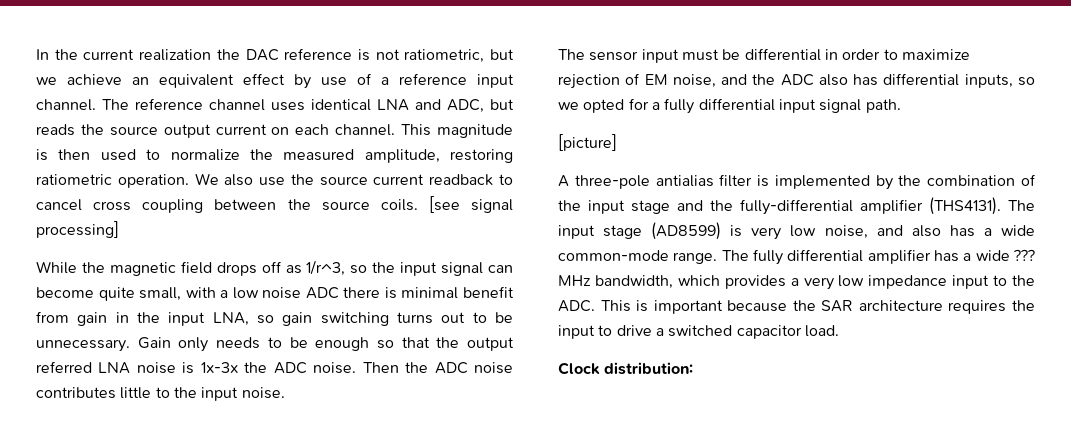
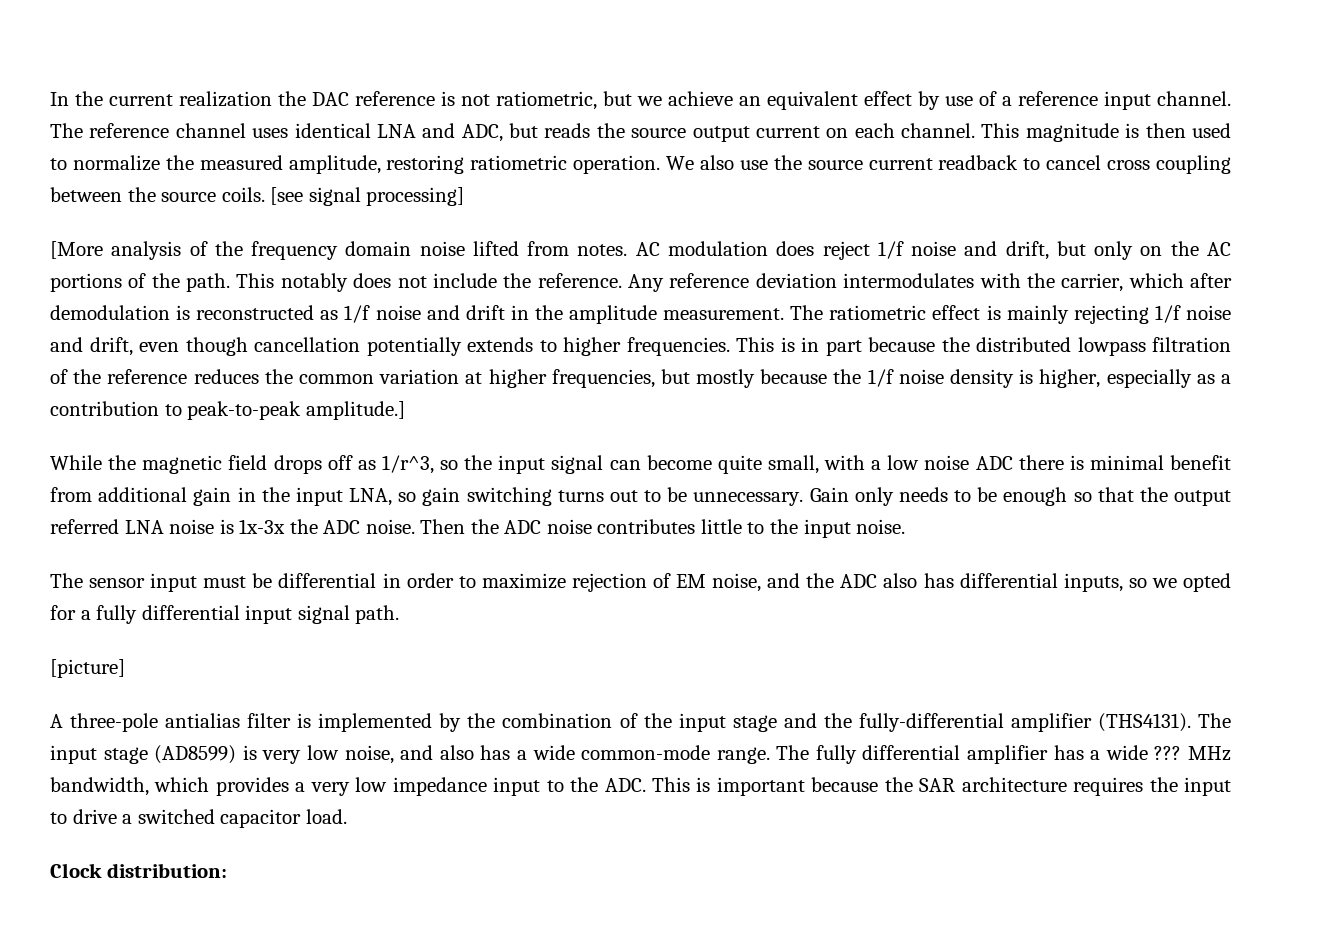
(119, 229) none -> [50,241,1231,260] [50,273,1232,292] [50,305,1231,324] [50,337,1231,356] [50,369,1231,388] [50,401,405,420] // [More analysis of the frequency domain noise lifted from notes. AC modulation does reject 1/f noise and drift, but only on the AC portions of the path. This notably does not include the reference. Any reference deviation intermodulates with the carrier, which after demodulation is reconstructed as 1/f noise and drift in the amplitude measurement. The ratiometric effect is mainly rejecting 1/f noise and drift, even though cancellation potentially extends to higher frequencies. This is in part because the distributed lowpass filtration of the reference reduces the common variation at higher frequencies, but mostly because the 1/f noise density is higher, especially as a contribution to peak-to-peak amplitude.]
(69, 317) none -> [98,487,188,502] additional

